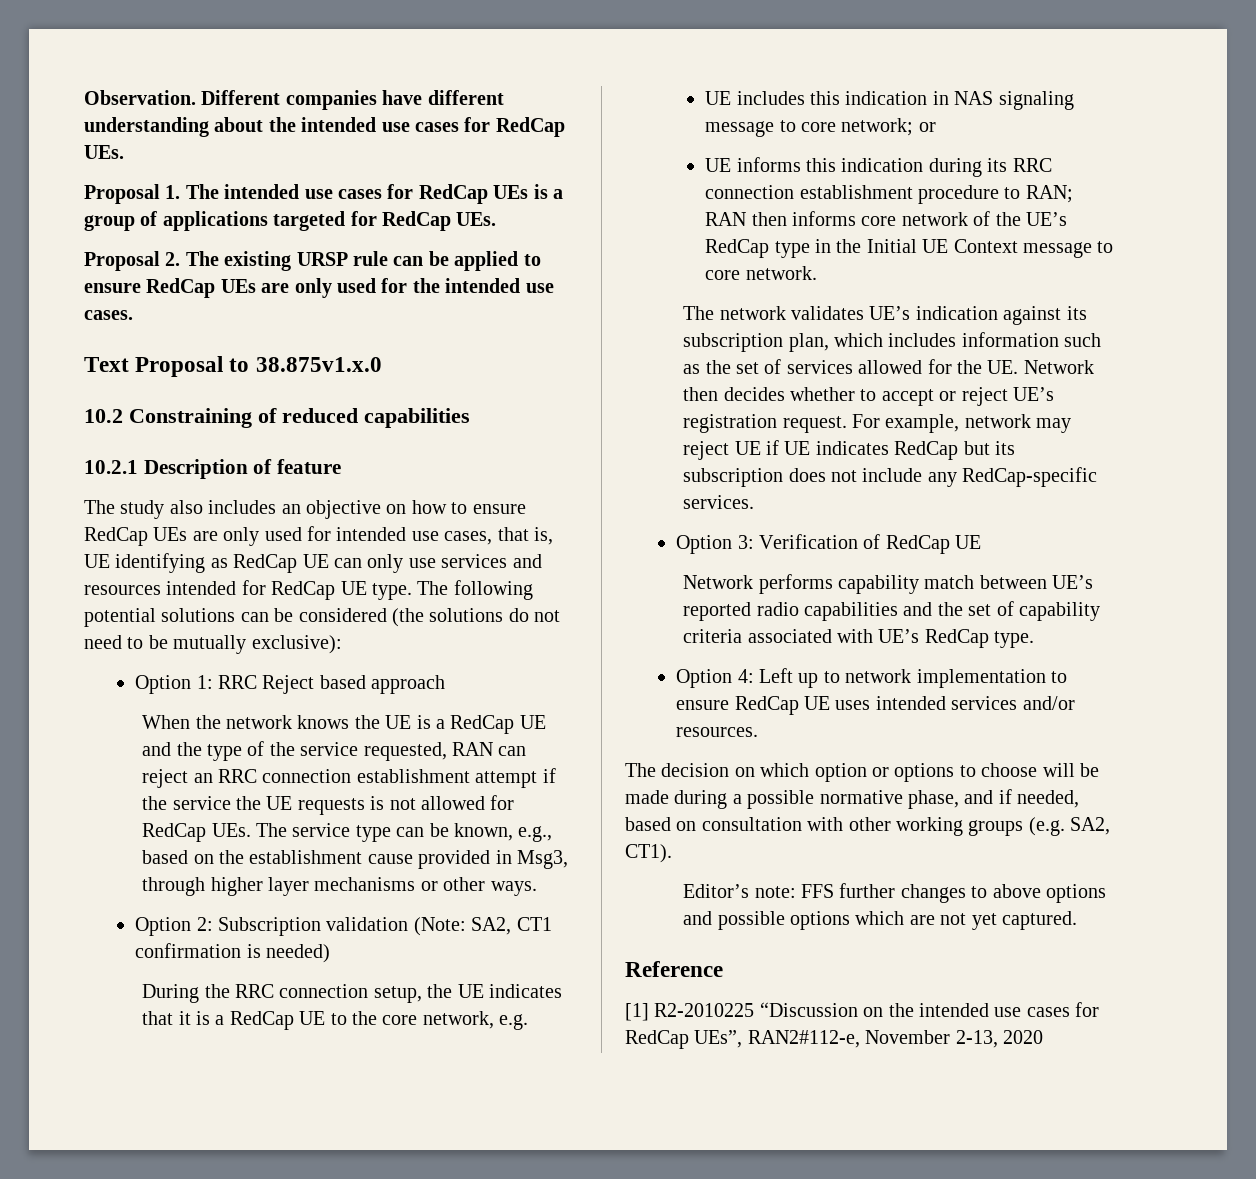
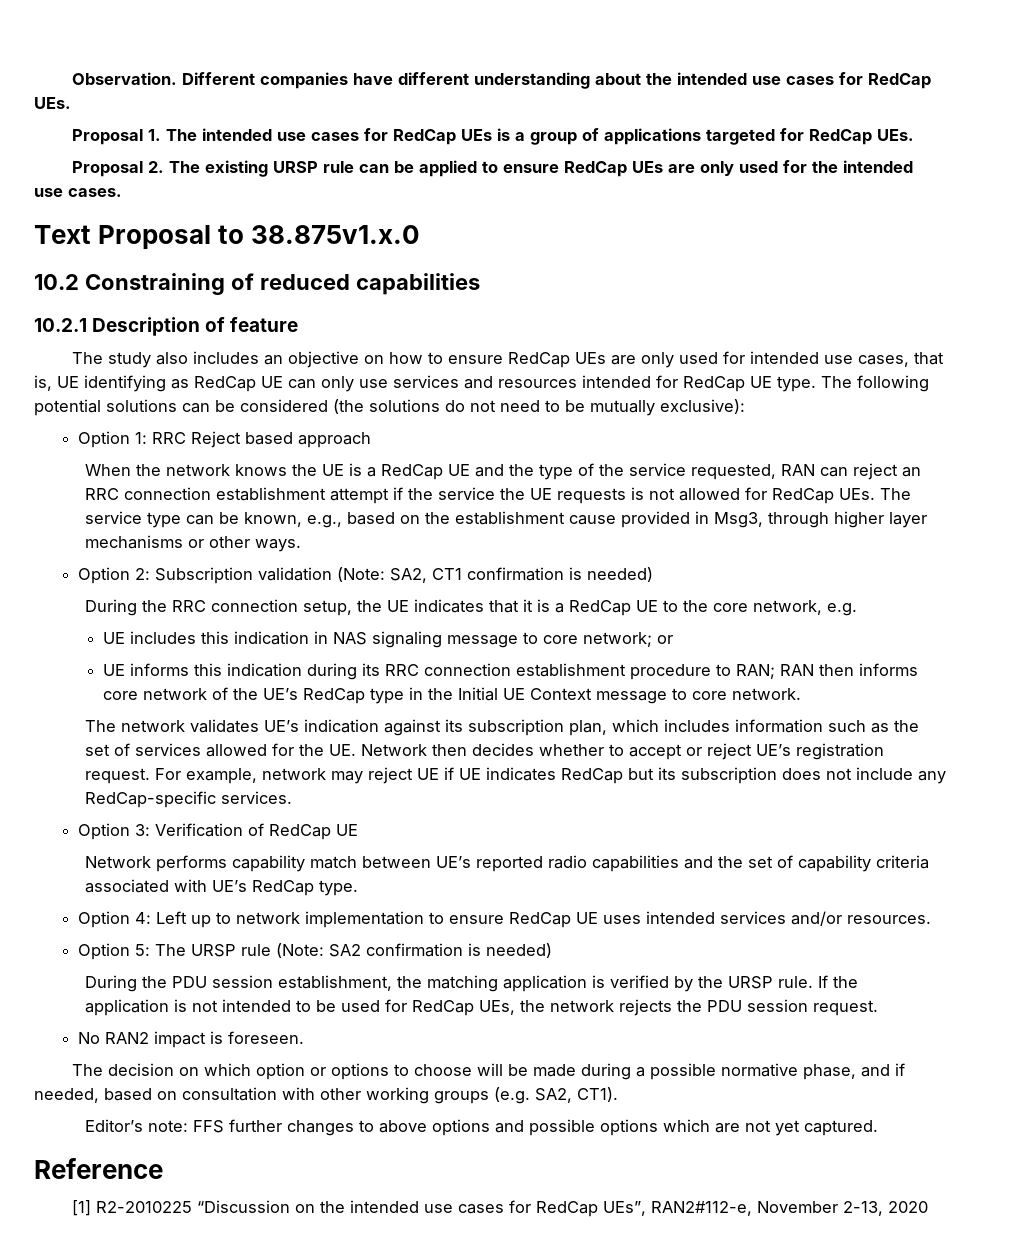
(759, 732) none -> [77,943,552,960] [84,975,858,992] [84,999,878,1016] [77,1031,304,1048] // Option 5: The URSP rule (Note: SA2 confirmation is needed) // During the PDU session establishment, the matching application is verified by the URSP rule. If the application is not intended to be used for RedCap UEs, the network rejects the PDU session request. // No RAN2 impact is foreseen.

